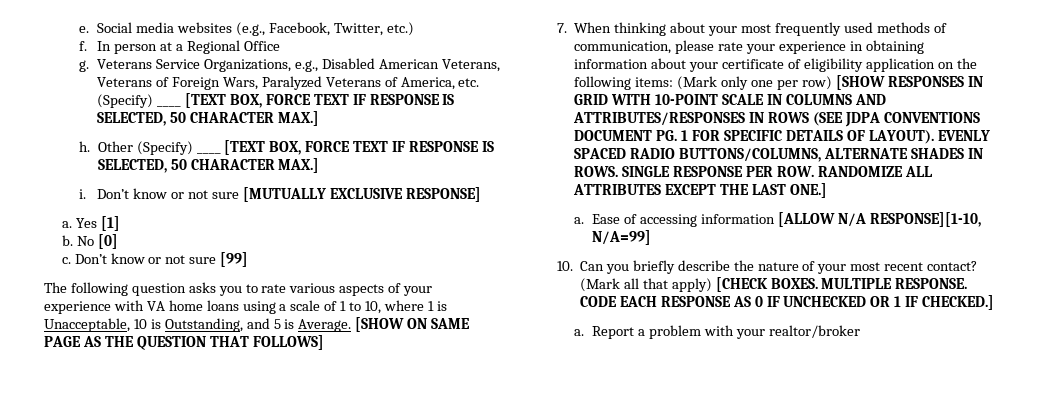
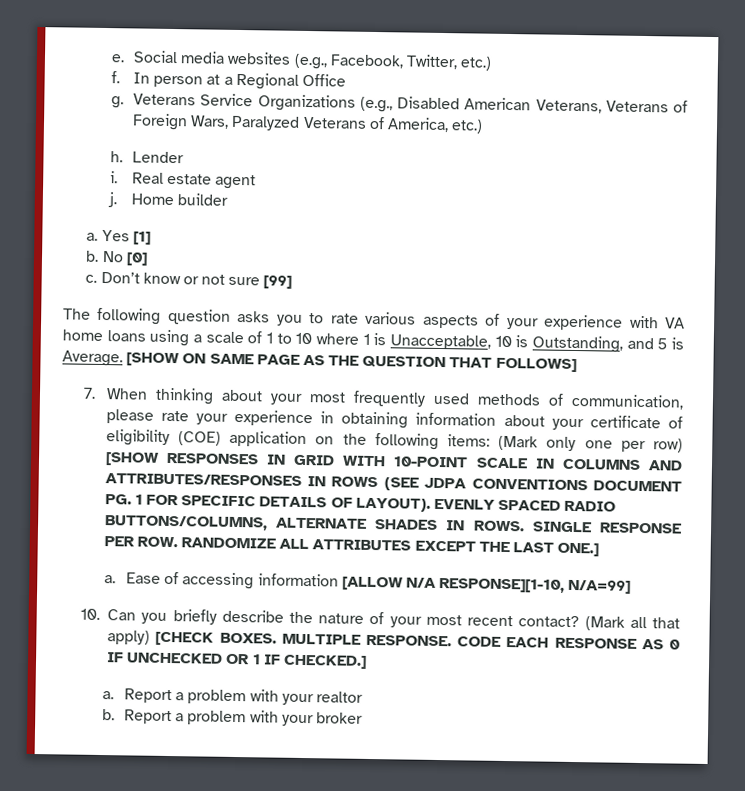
[203,59,318,72] Organizations, e.g., -> [257,94,393,113] Organizations (e.g.,
[458,78,480,87] [97,93,455,108] [97,111,319,126] [79,140,494,155] [97,158,320,173] [79,187,481,202] etc. (Specify) ____ [TEXT BOX, FORCE TEXT IF RESPONSE IS SELECTED, 50 CHARACTER MAX.] // h. Other (Specify) ____ [TEXT BOX, FORCE TEXT IF RESPONSE IS SELECTED, 50 CHARACTER MAX.] // i. Don’t know or not sure [MUTUALLY EXCLUSIVE RESPONSE] -> [451,119,484,134] [109,151,185,164] [109,171,257,190] [107,192,229,208] etc.) // h. Lender // i. Real estate agent // j. Home builder
[365,301,382,314] 10, -> [295,332,313,345] 10
(864, 65) none -> [177,431,221,446] (COE)
[768,325,860,338] realtor/broker -> [316,691,364,703] [101,709,364,727] realtor // b. Report a problem with your broker

